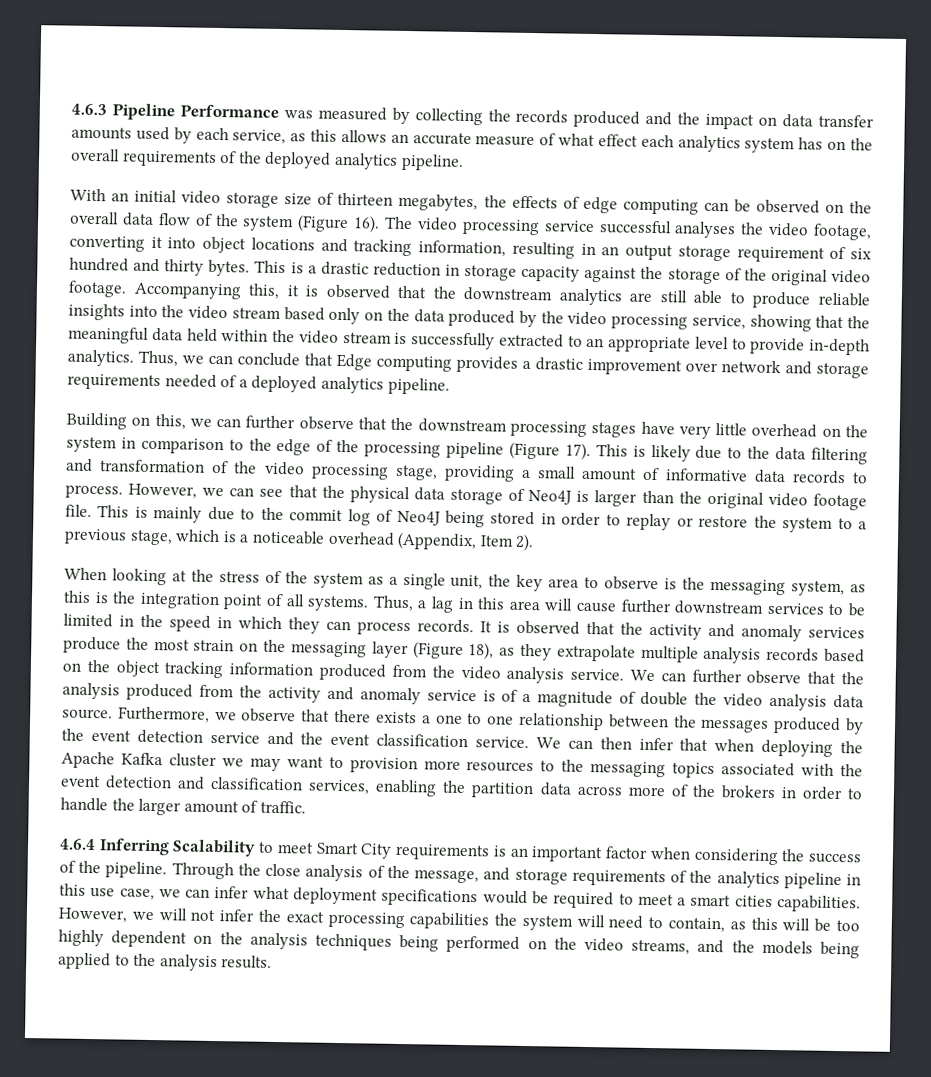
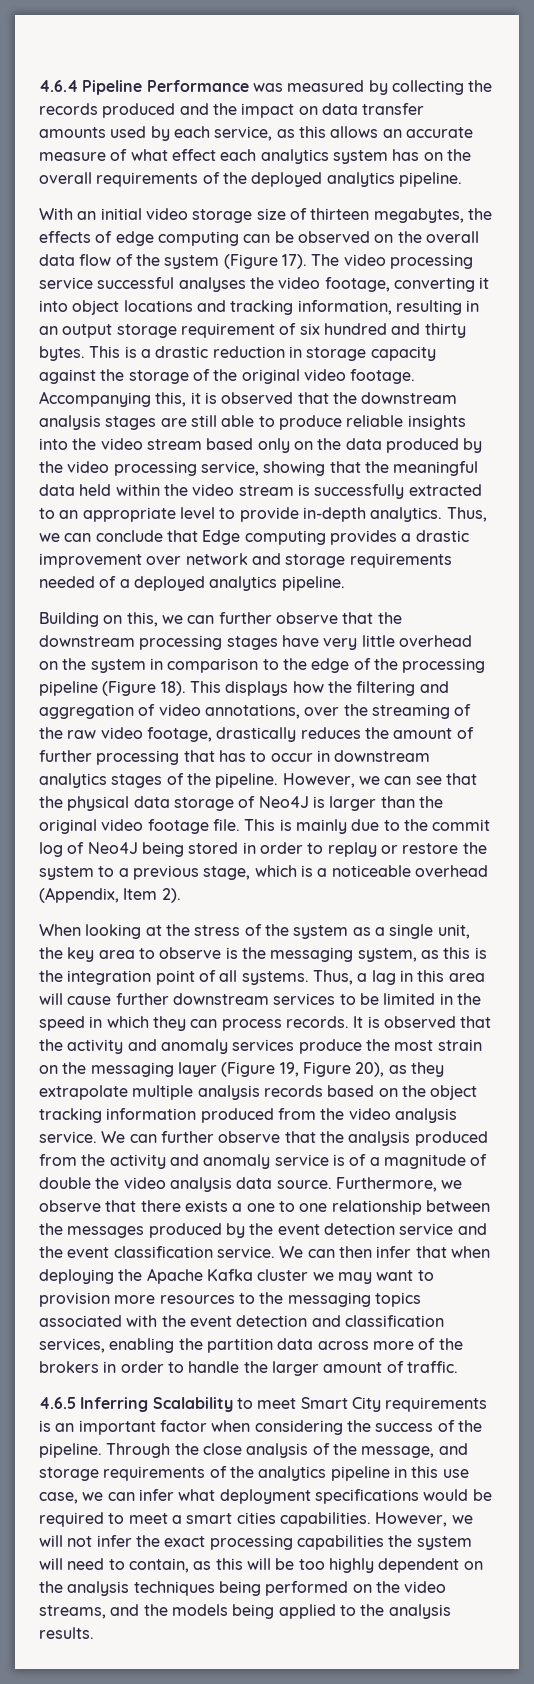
[71,103,107,116] 4.6.3 -> [39,80,78,92] 4.6.4
[353,215,381,233] 16). -> [281,254,307,269] 17).
[558,288,623,306] analytics -> [39,415,157,430] analysis stages
[564,442,869,465] [66,458,868,485] [65,484,123,499] 17). This is likely due to the data filtering and transformation of the video processing stage, providing a small amount of informative data records to process. -> [160,681,449,696] [39,704,472,719] [39,727,474,742] [39,750,431,765] [39,773,279,788] 18). This displays how the filtering and aggregation of video annotations, over the streaming of the raw video footage, drastically reduces the amount of further processing that has to occur in downstream analytics stages of the pipeline.
[468,642,495,660] 18), -> [279,1062,385,1077] 19, Figure 20),
[59,838,96,851] 4.6.4 -> [39,1397,76,1409] 4.6.5

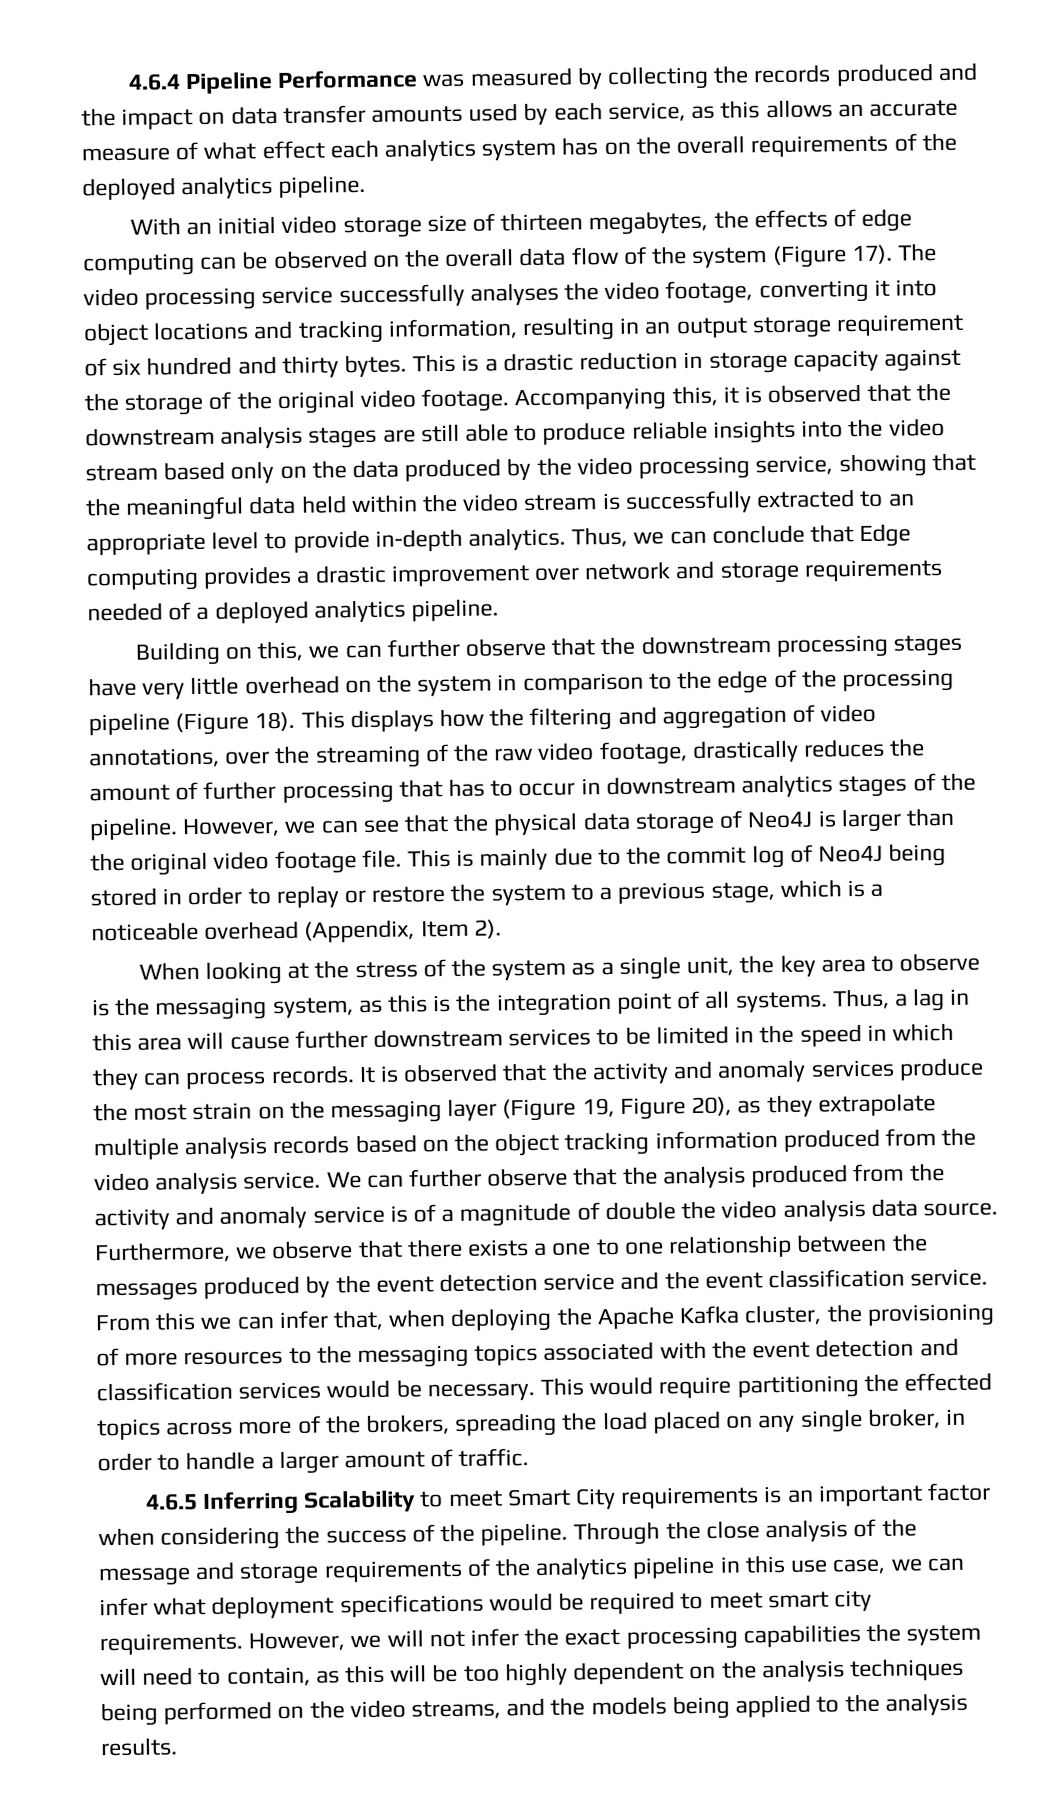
[97,277,175,289] successful -> [338,283,465,308] successfully
[279,1246,447,1258] We can then infer that -> [95,1309,385,1332] From this we can infer that,
[257,1269,434,1284] [39,1292,110,1307] cluster we may want to provision -> [744,1303,995,1327] [96,1347,119,1367] cluster, the provisioning of
[39,1338,463,1353] [39,1361,99,1373] services, enabling the partition data across more of the brokers -> [238,1372,993,1402] [97,1408,941,1441] services would be necessary. This would require partitioning the effected topics across more of the brokers, spreading the load placed on any single broker,
[243,1361,268,1373] the -> [260,1456,274,1470] a
[361,1446,435,1458] message, -> [98,1567,191,1587] message
[171,1512,371,1527] a smart cities capabilities. -> [767,1589,873,1612] [99,1632,243,1656] smart city requirements.

